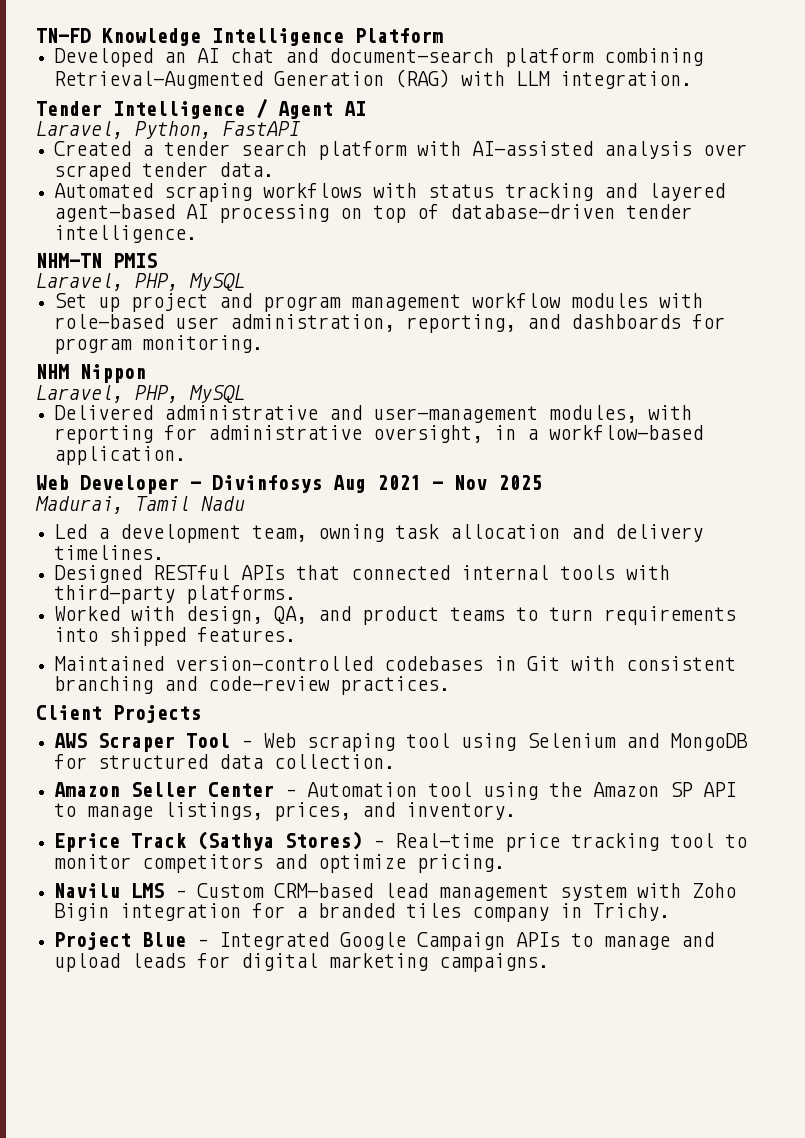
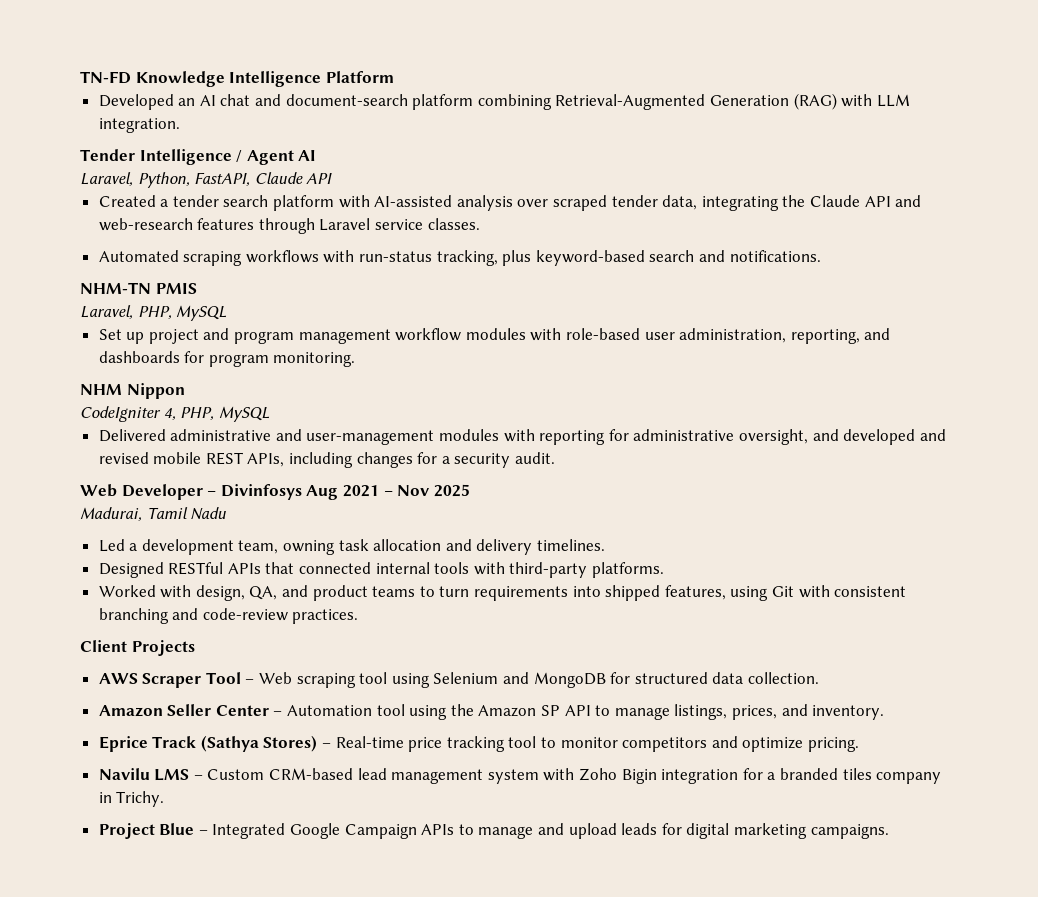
[223,121,301,136] FastAPI -> [194,172,333,186] FastAPI, Claude API
[219,162,275,177] [54,183,726,202] [54,204,693,223] [54,225,198,243] data. // Automated scraping workflows with status tracking and layered agent-based AI processing on top of database-driven tender intelligence. -> [662,195,922,211] [98,218,480,234] [98,250,821,266] data, integrating the Claude API and web-research features through Laravel service classes. // Automated scraping workflows with run-status tracking, plus keyword-based search and notifications.
[36,385,124,403] Laravel, -> [80,406,176,422] CodeIgniter 4,
[549,405,638,423] modules, -> [439,429,500,441] modules
[494,425,704,440] [54,446,187,465] in a workflow-based application. -> [812,429,946,445] [98,452,556,468] and developed and revised mobile REST APIs, including changes for a security audit.
[197,627,297,642] [54,656,517,671] features. // Maintained version-controlled codebases in -> [664,585,769,601] features, using

